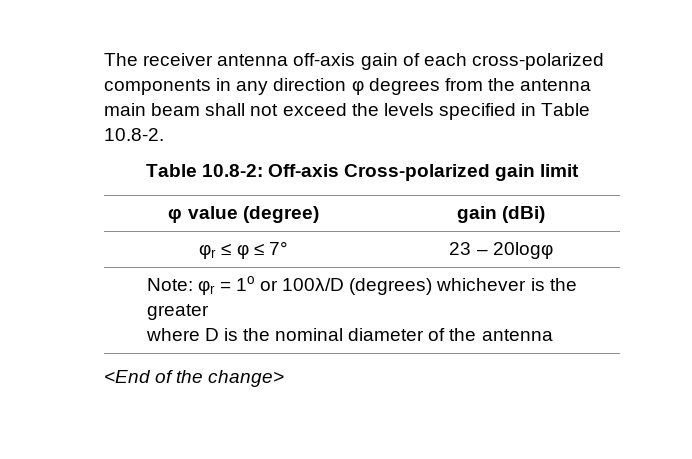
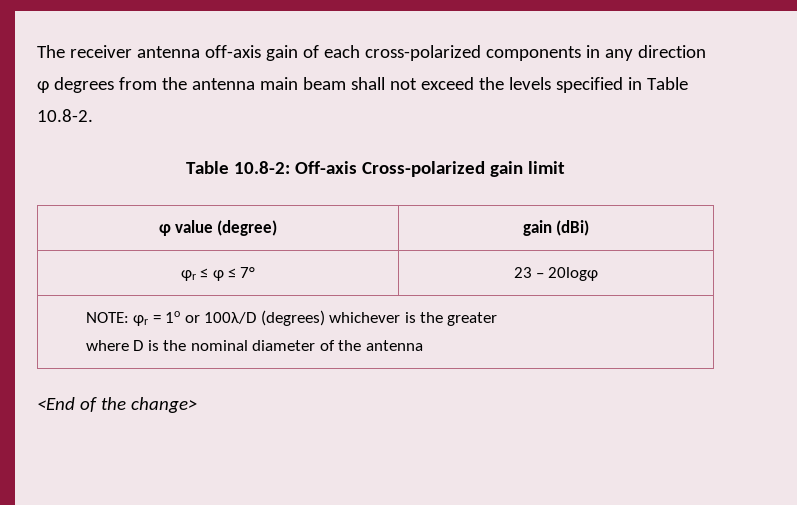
[146,278,193,291] Note: -> [85,312,129,323] NOTE:

